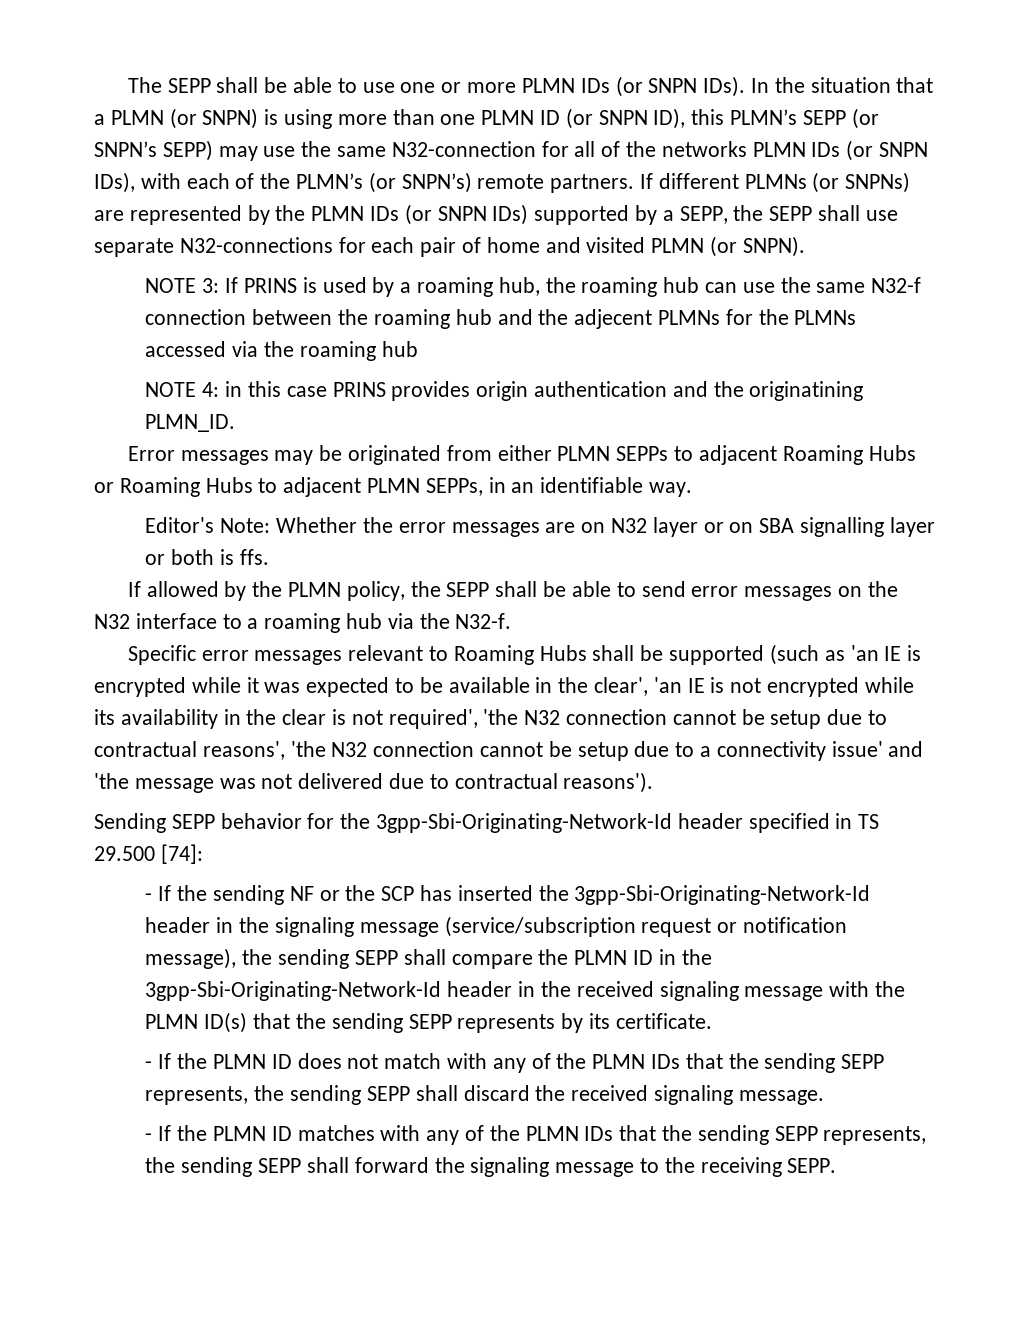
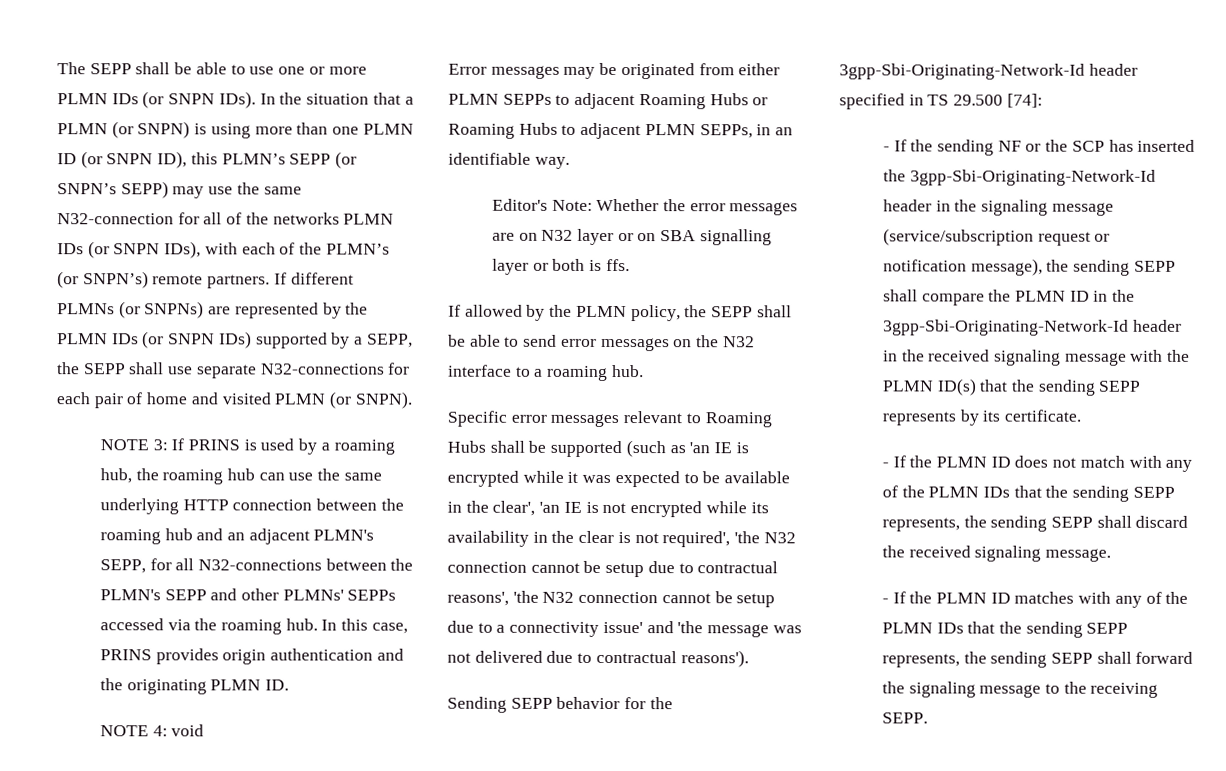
[871,277,922,293] N32-f -> [99,498,229,515] underlying HTTP
[538,309,857,329] [145,341,418,361] [145,381,327,397] the adjecent PLMNs for the PLMNs accessed via the roaming hub // NOTE 4: in this case -> [227,528,375,545] [99,558,414,574] [99,588,397,601] [99,618,408,635] an adjacent PLMN's SEPP, for all N32-connections between the PLMN's SEPP and other PLMNs' SEPPs accessed via the roaming hub. In this case,
[749,381,864,401] [145,414,236,432] originatining PLMN_ID. -> [126,679,290,695] [99,724,205,737] originating PLMN ID. // NOTE 4: void
[346,613,512,629] hub via the N32-f. -> [611,364,644,378] hub.

